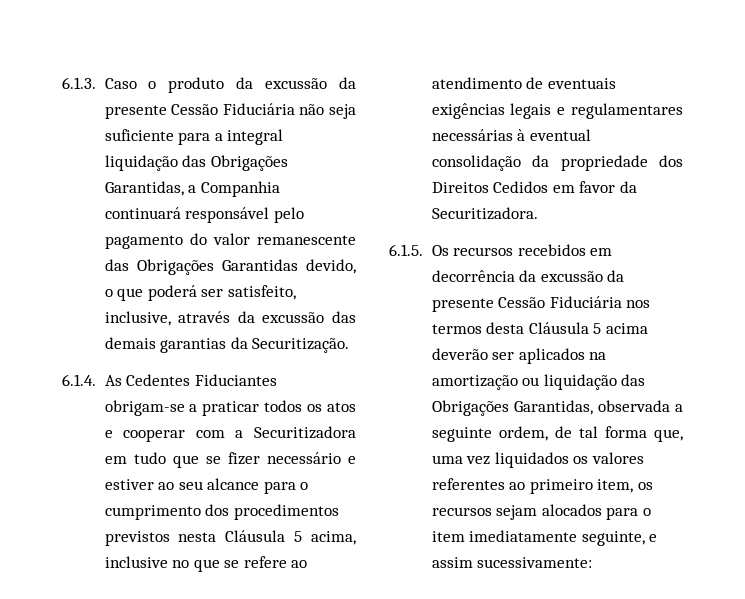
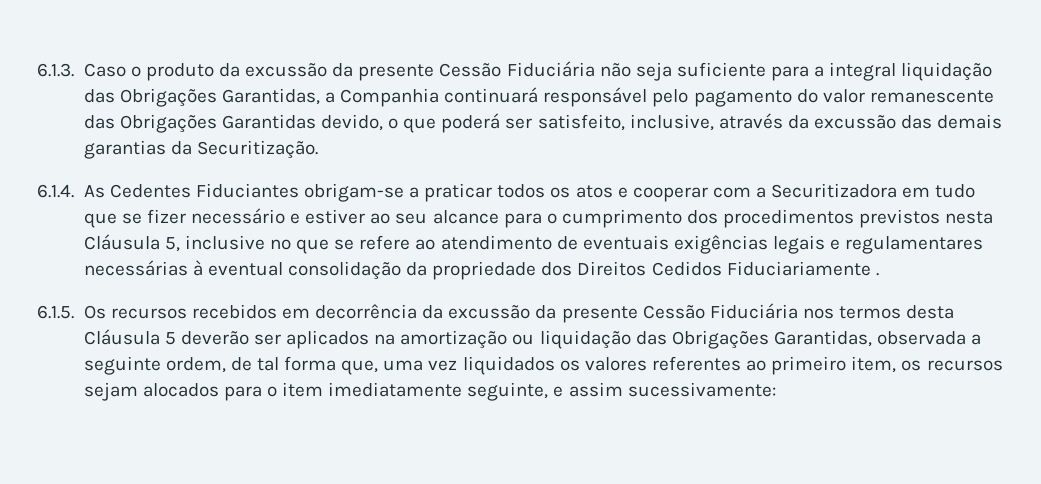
[294,531,356,545] 5 acima, -> [164,237,180,252] 5,
[552,181,637,193] [431,207,538,220] em favor da Securitizadora. -> [726,261,879,276] Fiduciariamente .
[605,323,648,334] acima -> (176, 338) none

